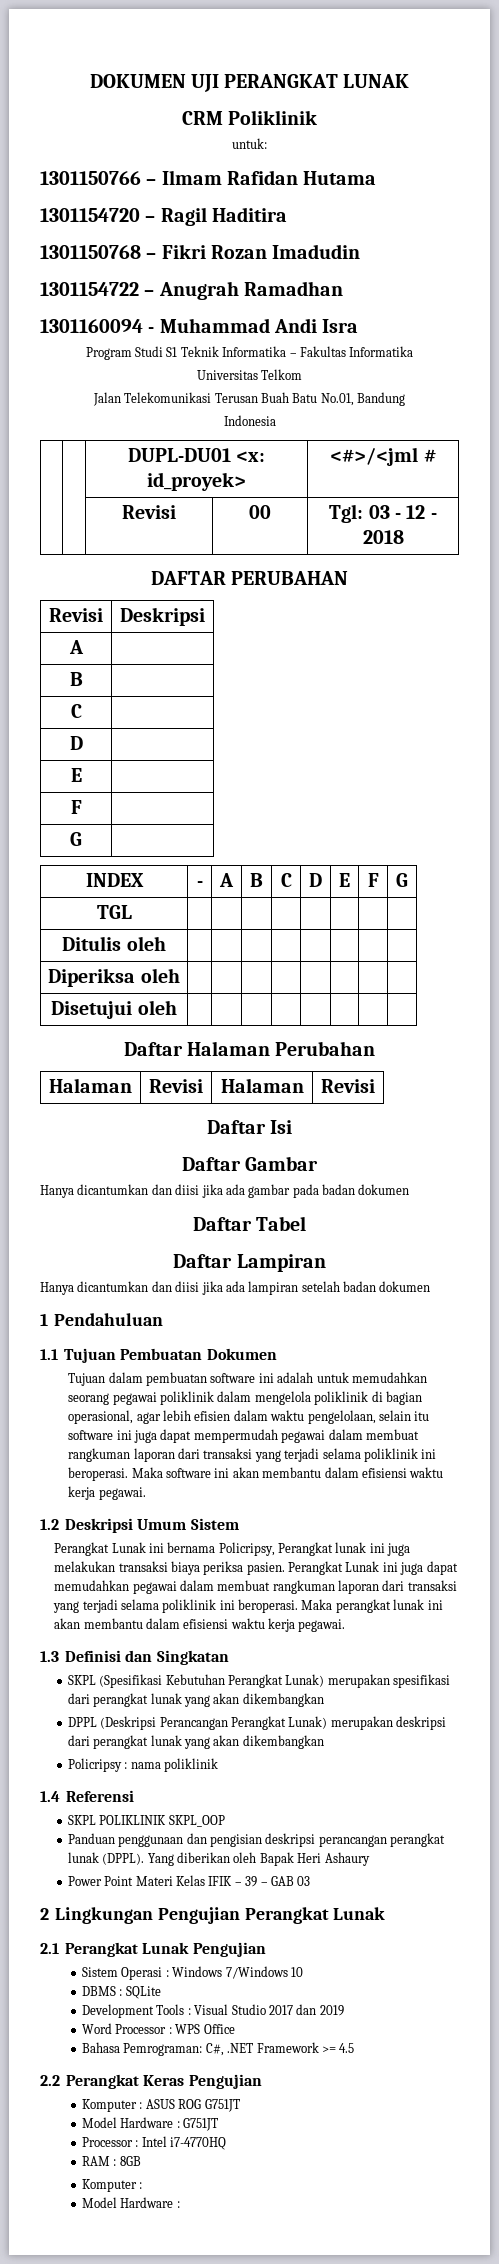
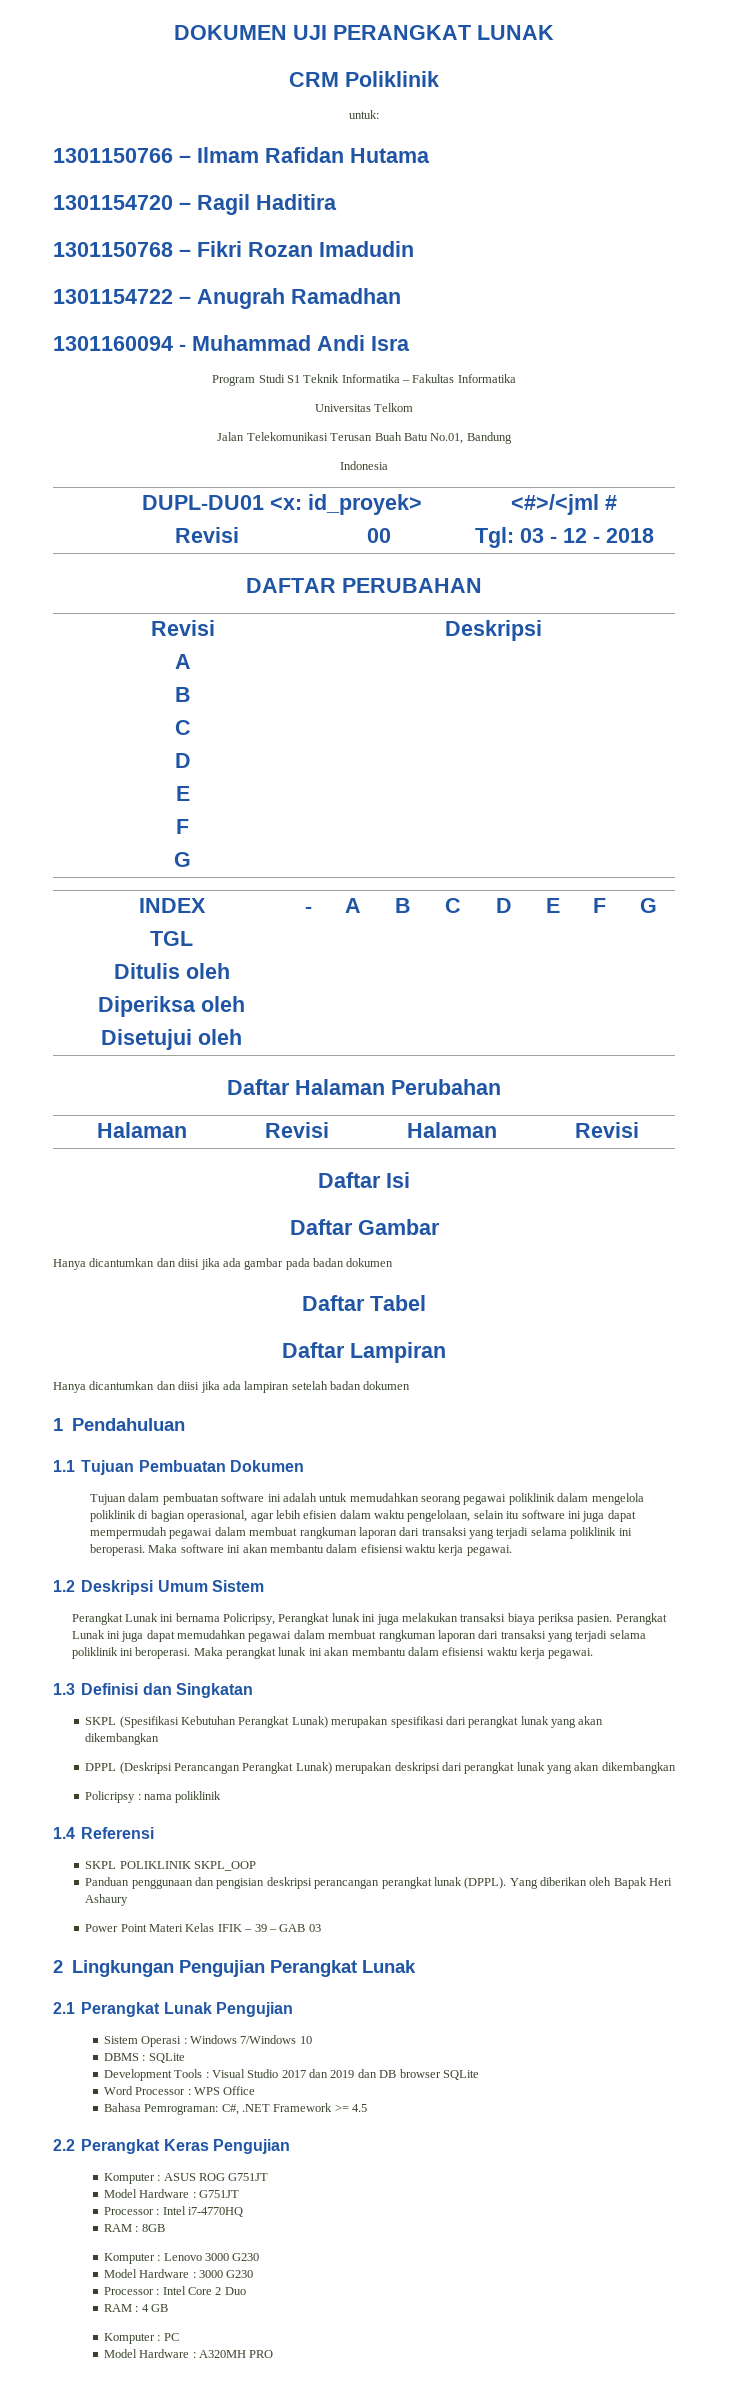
(344, 2010) none -> [357,2069,479,2080] dan DB browser SQLite
[82,2197,180,2208] // Model Hardware : -> [163,2253,260,2261] [103,2269,254,2278] [103,2286,246,2295] [103,2304,168,2312] [103,2333,179,2344] [103,2349,274,2358] Lenovo 3000 G230 // Model Hardware : 3000 G230 // Processor : Intel Core 2 Duo // RAM : 4 GB // Komputer : PC // Model Hardware : A320MH PRO

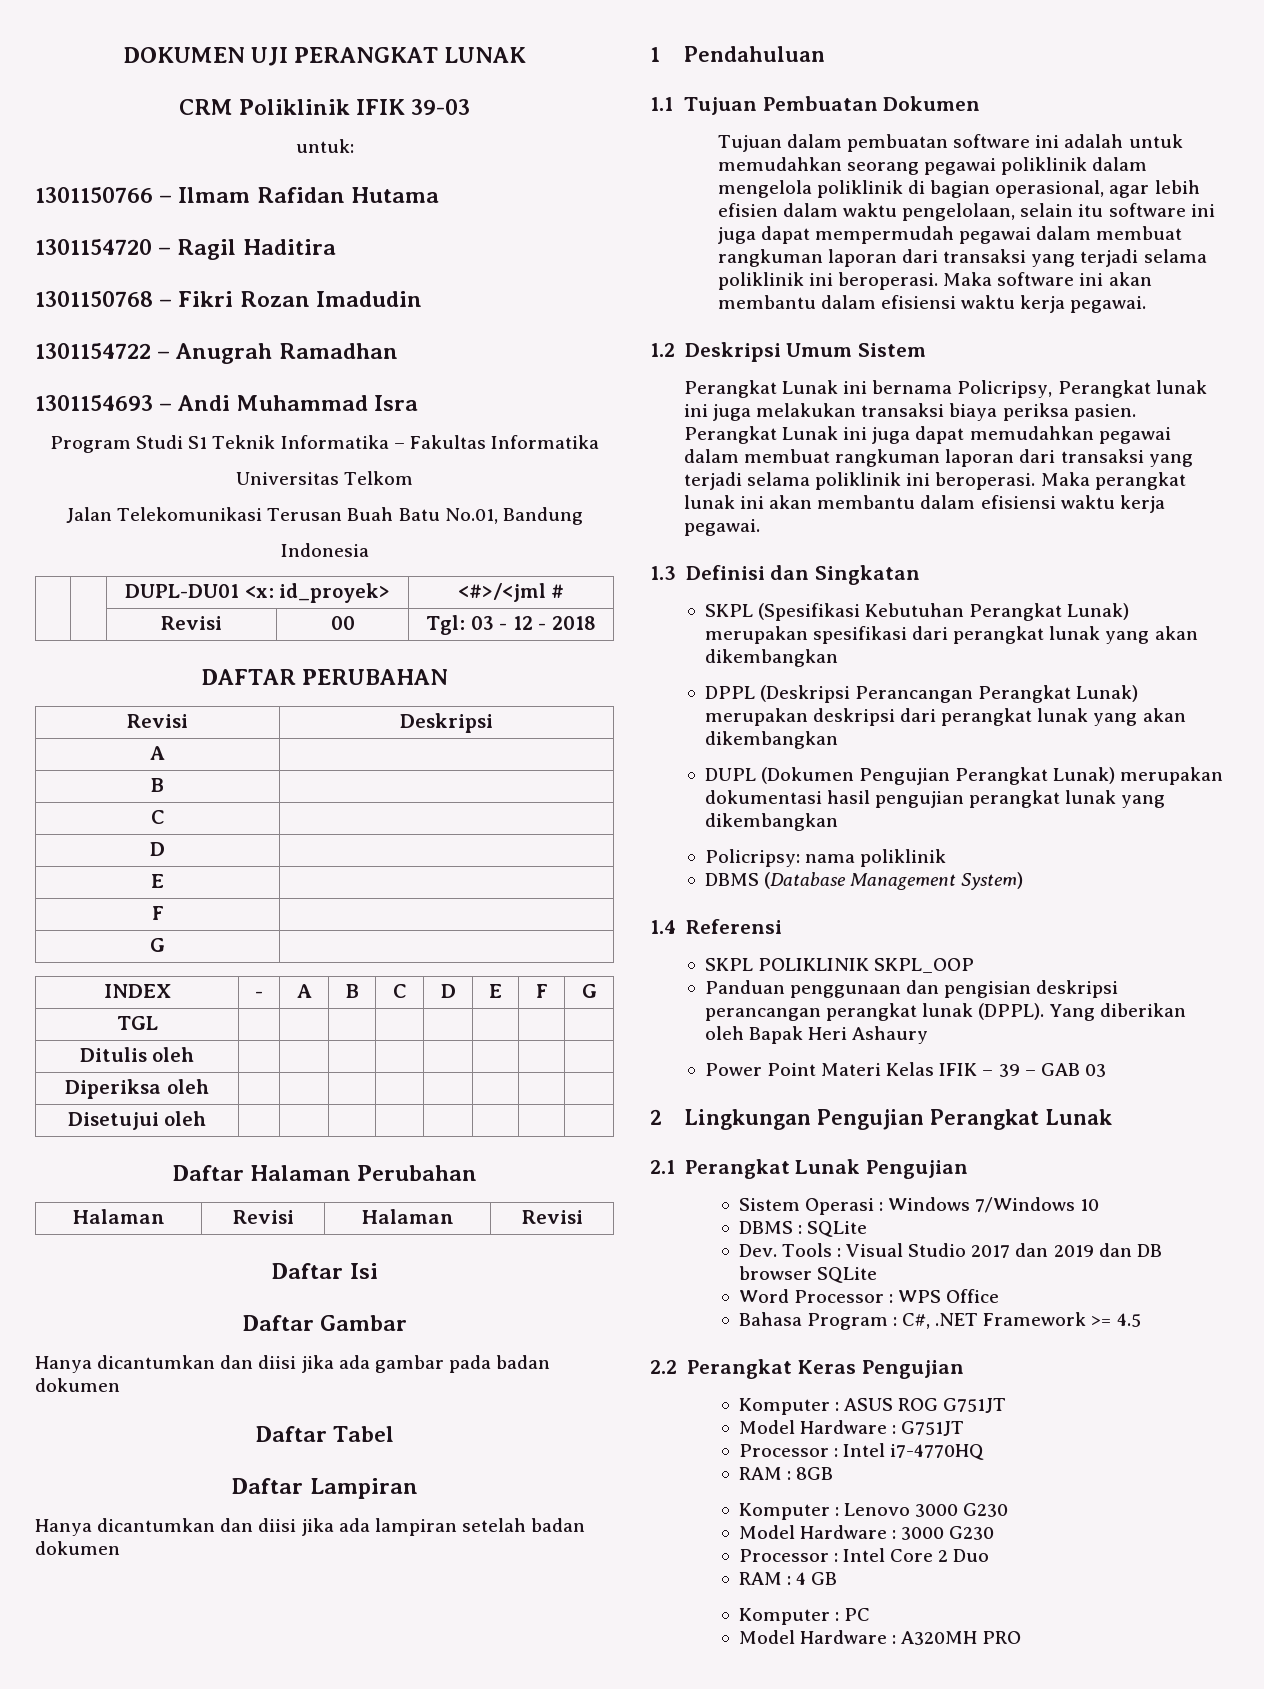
(439, 79) none -> [356,99,471,115] IFIK 39-03
[53,335,365,351] 1301160094 - Muhammad Andi -> [35,395,368,411] 1301154693 – Andi Muhammad
[85,1791,222,1803] Policripsy : nama poliklinik -> [704,767,1224,785] [704,790,1166,808] [704,813,838,831] [704,849,947,867] [704,872,1024,890] DUPL (Dokumen Pengujian Perangkat Lunak) merupakan dokumentasi hasil pengujian perangkat lunak yang dikembangkan // Policripsy: nama poliklinik // DBMS (Database Management System)
[103,2069,172,2081] Development -> [738,1244,777,1257] Dev.
[144,2104,219,2115] Pemrograman: -> [806,1313,897,1330] Program :

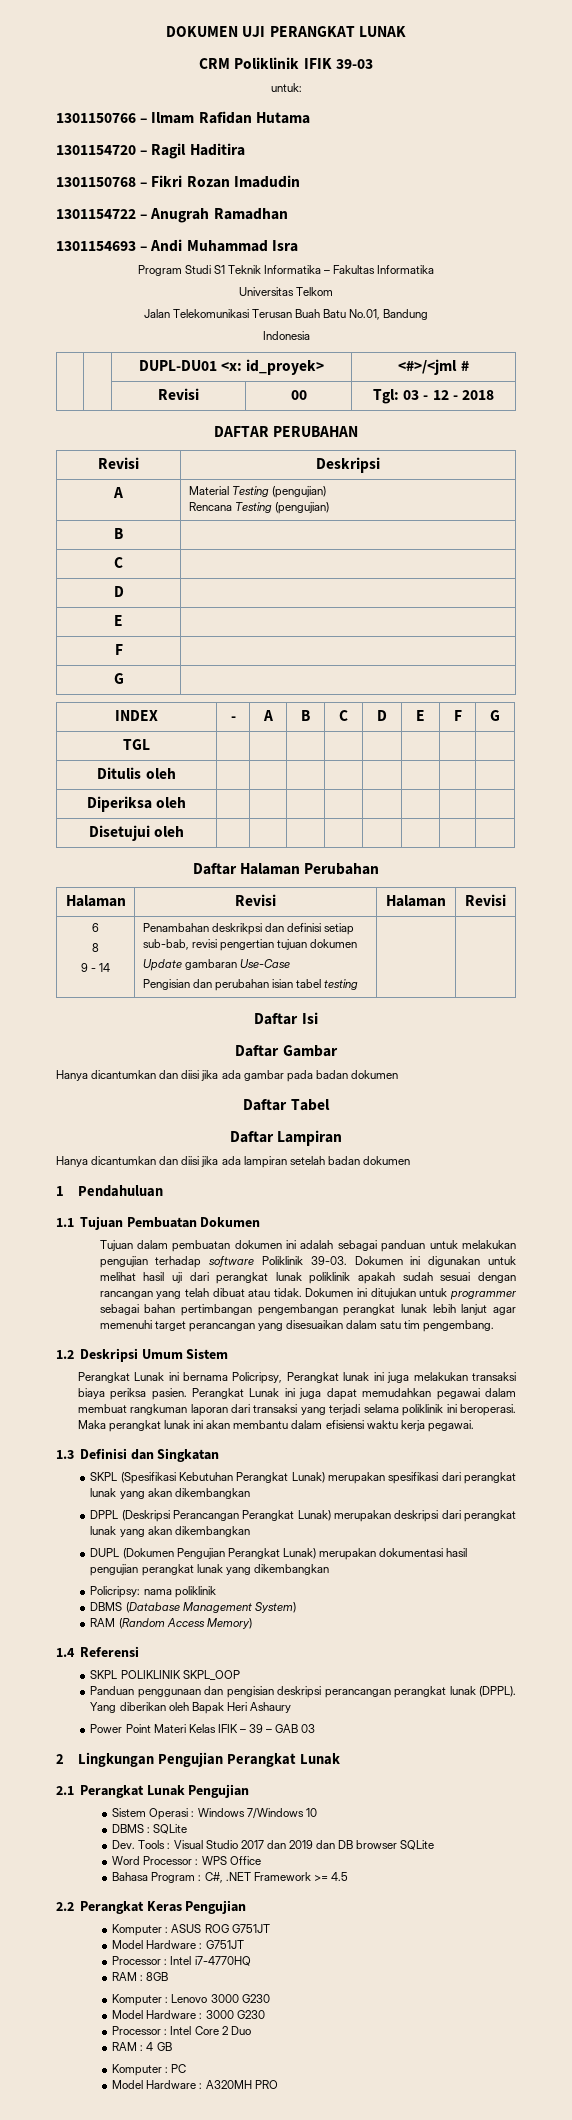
(165, 753) none -> [188,486,327,498] [188,502,330,514] Material Testing (pengujian) // Rencana Testing (pengujian)
(583, 1217) none -> [92,923,99,932] [92,943,99,952] [80,963,111,972] [142,923,355,935] [142,939,358,951] [142,959,291,971] [142,979,359,991] // 6 // 8 // 9 - 14 | Penambahan deskrikpsi dan definisi setiap sub-bab, revisi pengertian tujuan dokumen // Update gambaran Use-Case // Pengisian dan perubahan isian tabel testing | |
[953,134,1031,148] software -> [234,1240,282,1249] dokumen
[1128,134,1183,148] [717,157,1148,175] [717,180,1200,198] [717,203,1215,221] [717,226,1183,244] [717,249,1207,267] [717,272,1152,290] [717,295,1147,313] untuk memudahkan seorang pegawai poliklinik dalam mengelola poliklinik di bagian operasional, agar lebih efisien dalam waktu pengelolaan, selain itu software ini juga dapat mempermudah pegawai dalam membuat rangkuman laporan dari transaksi yang terjadi selama poliklinik ini beroperasi. Maka software ini akan membantu dalam efisiensi waktu kerja pegawai. -> [337,1240,516,1252] [99,1256,516,1268] [99,1272,516,1284] [99,1288,516,1300] [99,1304,516,1316] [99,1320,495,1332] sebagai panduan untuk melakukan pengujian terhadap software Poliklinik 39-03. Dokumen ini digunakan untuk melihat hasil uji dari perangkat lunak poliklinik apakah sudah sesuai dengan rancangan yang telah dibuat atau tidak. Dokumen ini ditujukan untuk programmer sebagai bahan pertimbangan pengembangan perangkat lunak lebih lanjut agar memenuhi target perancangan yang disesuaikan dalam satu tim pengembang.
(1024, 881) none -> [90,1618,252,1629] // RAM (Random Access Memory)

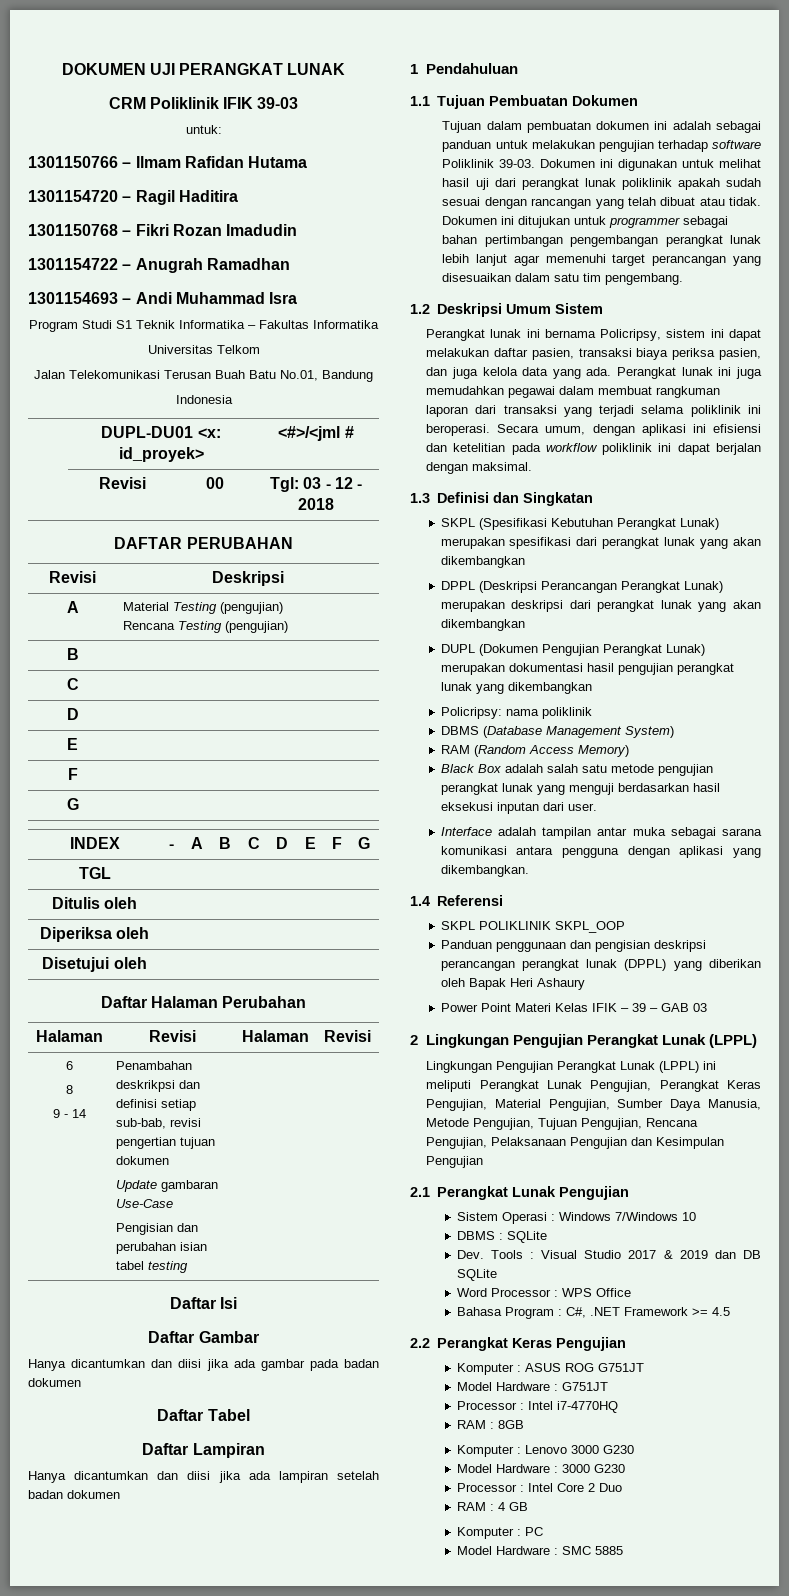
[134,1372,165,1381] Lunak -> [490,329,522,338] lunak
[286,1372,516,1383] [77,1388,357,1400] Perangkat lunak ini juga melakukan transaksi biaya periksa pasien. Perangkat Lunak ini juga dapat -> [666,329,761,341] [426,348,761,360] [426,367,762,379] sistem ini dapat melakukan daftar pasien, transaksi biaya periksa pasien, dan juga kelola data yang ada. Perangkat lunak ini juga
[77,1420,474,1432] Maka perangkat lunak ini akan membantu dalam efisiensi waktu kerja pegawai. -> [497,424,761,436] [426,443,761,455] [426,462,533,474] Secara umum, dengan aplikasi ini efisiensi dan ketelitian pada workflow poliklinik ini dapat berjalan dengan maksimal.
(252, 1623) none -> [440,764,713,776] [440,783,720,795] [440,802,597,814] [440,827,762,839] [440,846,761,858] [440,865,529,877] // Black Box adalah salah satu metode pengujian perangkat lunak yang menguji berdasarkan hasil eksekusi inputan dari user. // Interface adalah tampilan antar muka sebagai sarana komunikasi antara pengguna dengan aplikasi yang dikembangkan.
[478,1686,516,1697] [90,1702,117,1713] (DPPL). Yang -> [624,959,702,971] (DPPL) yang
(340, 1759) none -> [709,1034,758,1048] [426,1061,717,1073] [426,1080,761,1092] [426,1099,761,1111] [426,1118,699,1130] [426,1137,725,1149] [426,1156,484,1168] (LPPL) // Lingkungan Pengujian Perangkat Lunak (LPPL) ini meliputi Perangkat Lunak Pengujian, Perangkat Keras Pengujian, Material Pengujian, Sumber Daya Manusia, Metode Pengujian, Tujuan Pengujian, Rencana Pengujian, Pelaksanaan Pengujian dan Kesimpulan Pengujian
[266,1840,286,1849] dan -> [663,1250,673,1259] &
[356,1840,398,1849] browser -> (761, 1254) none
[205,2080,278,2089] A320MH PRO -> [561,1546,623,1555] SMC 5885

